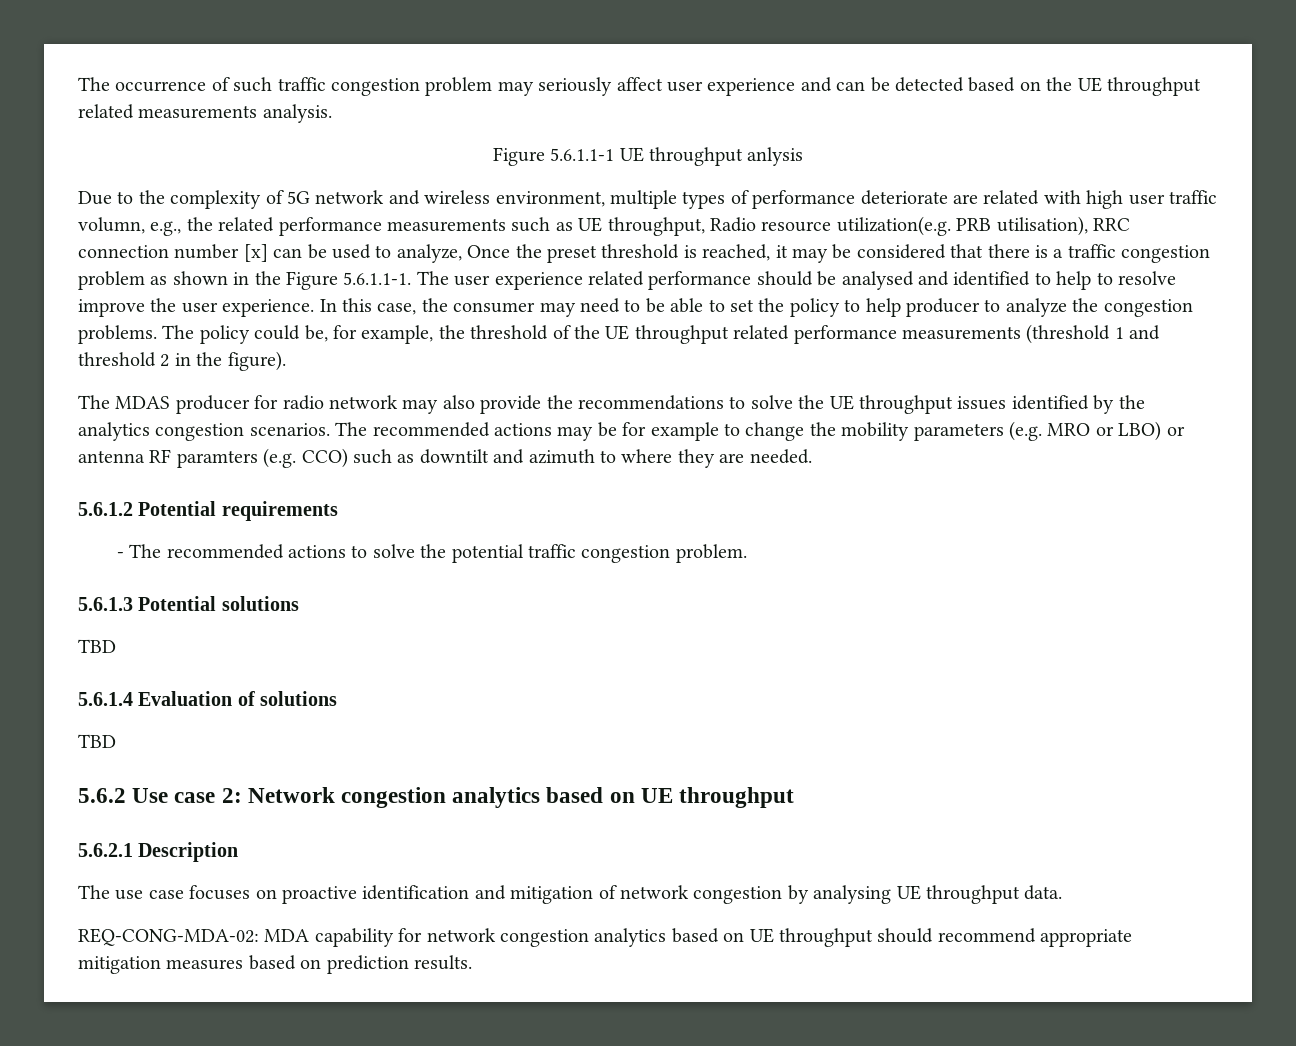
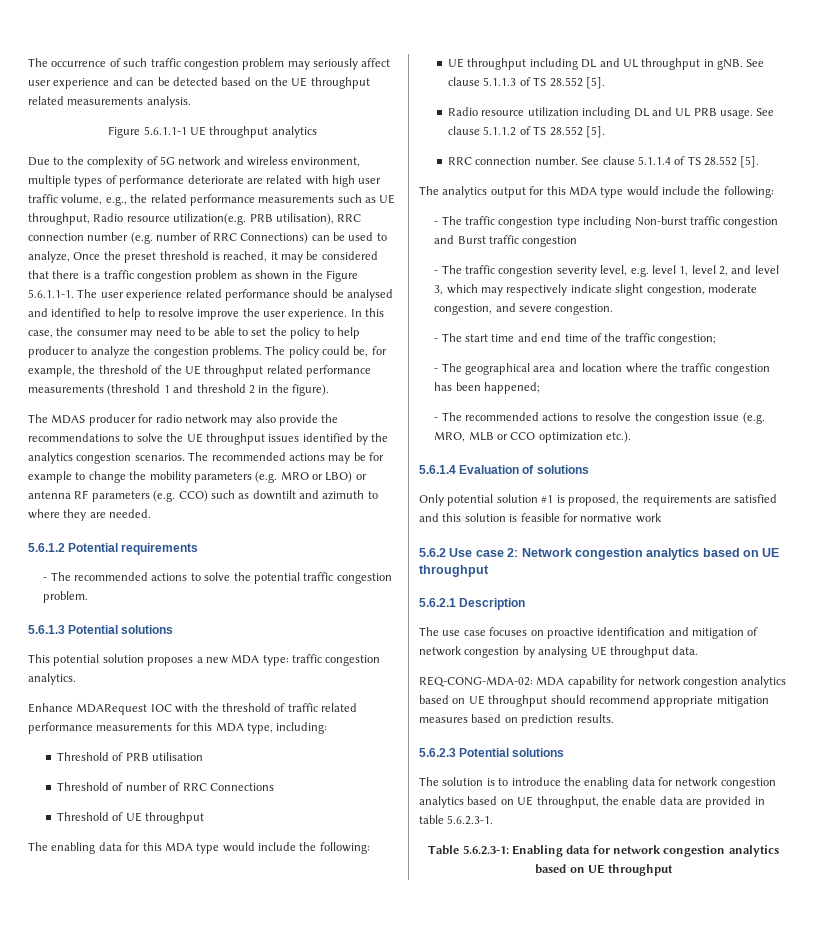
[747,147,804,166] anlysis -> [271,126,317,138] analytics
[78,217,145,234] volumn, -> [61,194,103,205] volume,
[243,244,268,262] [x] -> [130,232,309,244] (e.g. number of RRC Connections)
[176,450,258,468] paramters -> [91,491,150,502] parameters
[78,639,116,653] [78,691,338,706] [78,734,116,748] TBD // 5.6.1.4 Evaluation of solutions // TBD -> [28,654,381,666] [28,673,76,685] [28,703,357,715] [28,722,328,734] [57,752,204,761] [57,782,274,791] [57,812,205,824] [28,842,370,854] [448,58,765,70] [448,77,605,89] [448,107,775,119] [448,126,605,138] [448,156,760,168] [419,186,774,198] [434,216,779,228] [434,235,578,247] [434,265,779,277] [434,284,757,296] [434,303,614,315] [434,333,717,345] [434,363,770,375] [434,382,541,394] [434,412,765,424] [434,431,632,443] [419,465,589,474] [419,494,778,506] [419,513,662,523] This potential solution proposes a new MDA type: traffic congestion analytics. // Enhance MDARequest IOC with the threshold of traffic related performance measurements for this MDA type, including: // Threshold of PRB utilisation // Threshold of number of RRC Connections // Threshold of UE throughput // The enabling data for this MDA type would include the following: // UE throughput including DL and UL throughput in gNB. See clause 5.1.1.3 of TS 28.552 [5]. // Radio resource utilization including DL and UL PRB usage. See clause 5.1.1.2 of TS 28.552 [5]. // RRC connection number. See clause 5.1.1.4 of TS 28.552 [5]. // The analytics output for this MDA type would include the following: // - The traffic congestion type including Non-burst traffic congestion and Burst traffic congestion // - The traffic congestion severity level, e.g. level 1, level 2, and level 3, which may respectively indicate slight congestion, moderate congestion, and severe congestion. // - The start time and end time of the traffic congestion; // - The geographical area and location where the traffic congestion has been happened; // - The recommended actions to resolve the congestion issue (e.g. MRO, MLB or CCO optimization etc.). // 5.6.1.4 Evaluation of solutions // Only potential solution #1 is proposed, the requirements are satisfied and this solution is feasible for normative work
(472, 962) none -> [419,748,565,757] [419,777,776,789] [419,796,765,808] [419,815,494,825] [428,845,779,857] [535,864,673,876] // 5.6.2.3 Potential solutions // The solution is to introduce the enabling data for network congestion analytics based on UE throughput, the enable data are provided in table 5.6.2.3-1. // Table 5.6.2.3-1: Enabling data for network congestion analytics based on UE throughput

